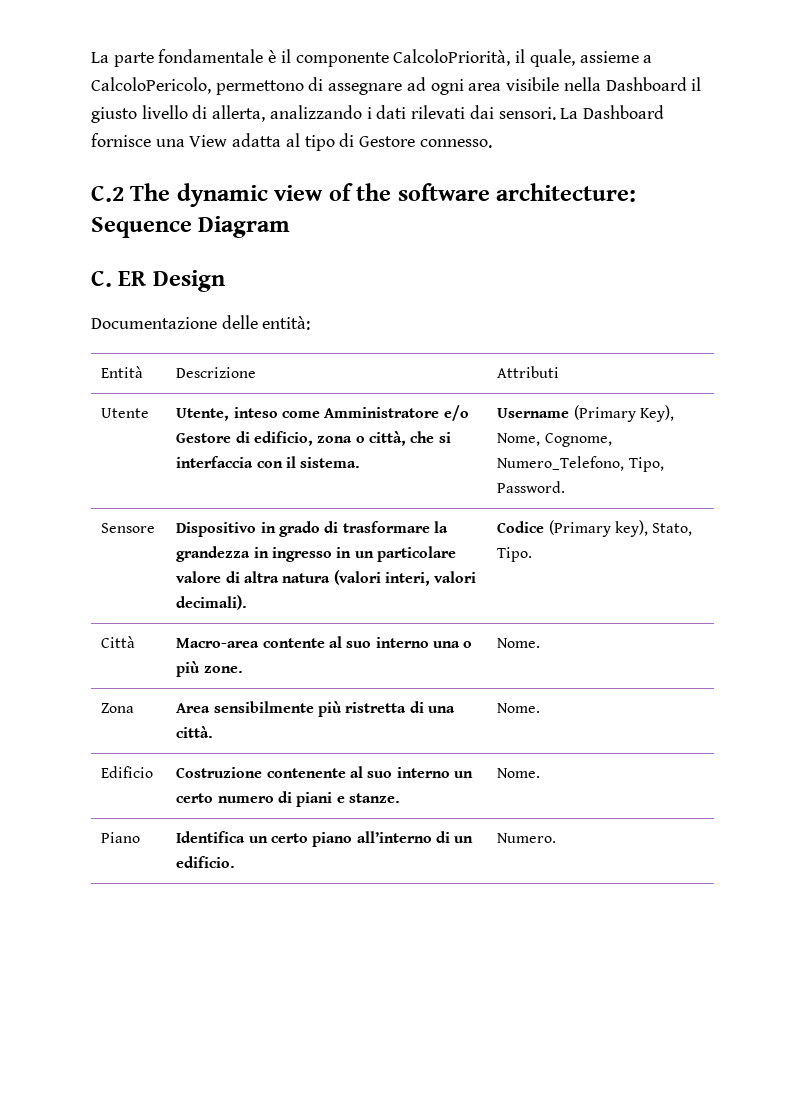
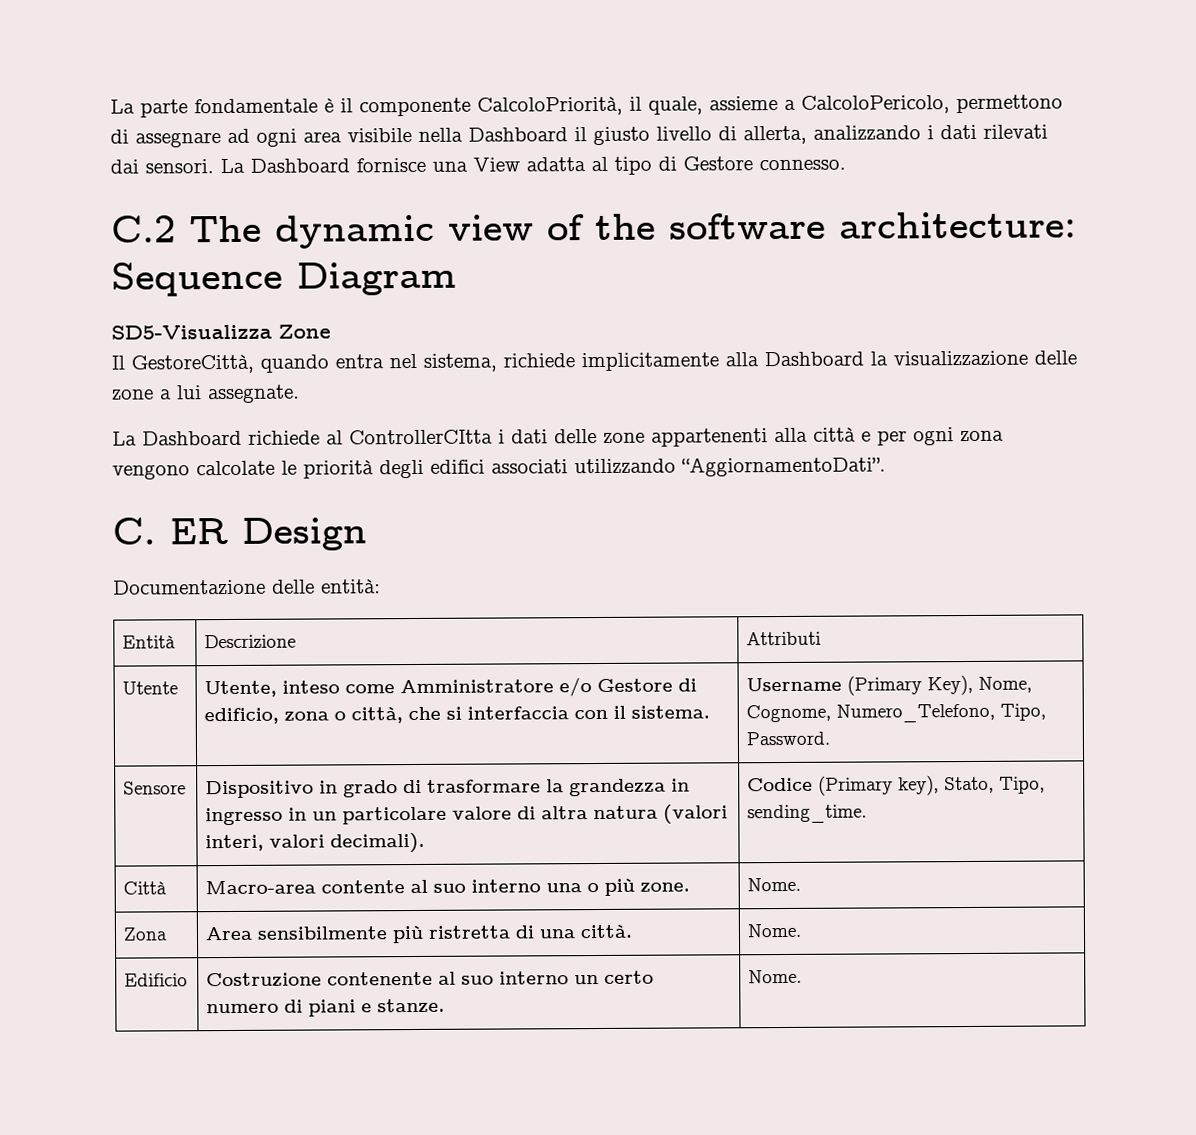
(291, 227) none -> [111,324,331,340] [111,350,1077,374] [112,384,300,404] [112,427,1004,447] [112,456,886,480] // SD5-Visualizza Zone // Il GestoreCittà, quando entra nel sistema, richiede implicitamente alla Dashboard la visualizzazione delle zone a lui assegnate. // La Dashboard richiede al ControllerCItta i dati delle zone appartenenti alla città e per ogni zona vengono calcolate le priorità degli edifici associati utilizzando “AggiornamentoDati”.
[497,547,533,562] Tipo. -> [999,776,1046,794] [747,804,868,824] Tipo, sending_time.
[101,832,141,843] [176,831,474,847] [176,856,236,868] [497,833,557,843] // Piano | Identifica un certo piano all’interno di un edificio. | Numero. -> (803, 976) none

